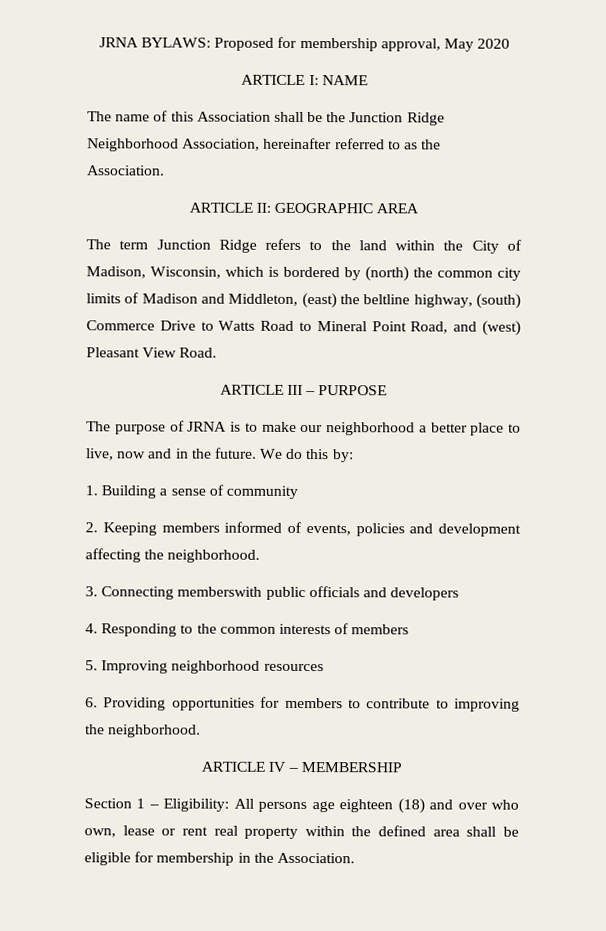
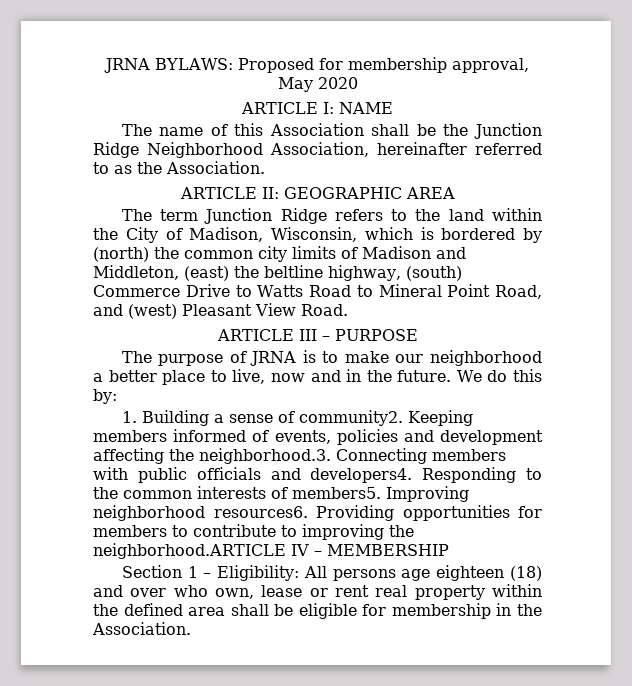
[225,485,298,499] [85,522,98,533] community // 2. -> [298,410,403,426] community2.
[167,549,261,563] [85,586,263,600] neighborhood. // 3. Connecting memberswith -> [199,448,506,464] [93,467,128,480] neighborhood.3. Connecting members with
[390,587,460,601] [85,623,98,634] developers // 4. -> [310,468,413,483] developers4.
[351,624,410,635] [85,660,324,674] [85,697,98,708] members // 5. Improving neighborhood resources // 6. -> [292,486,469,502] [93,505,308,521] members5. Improving neighborhood resources6.
[108,724,202,738] [201,761,266,772] neighborhood. // ARTICLE -> [93,543,286,559] neighborhood.ARTICLE

